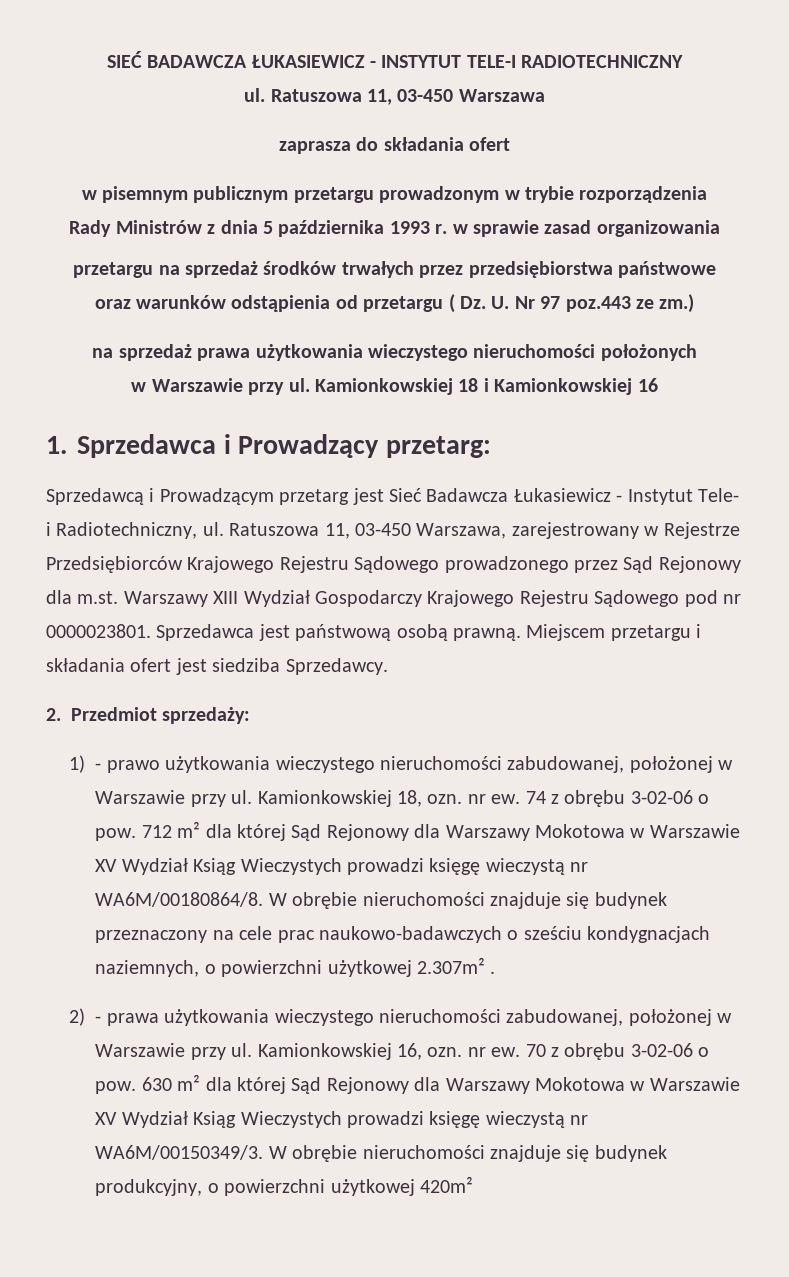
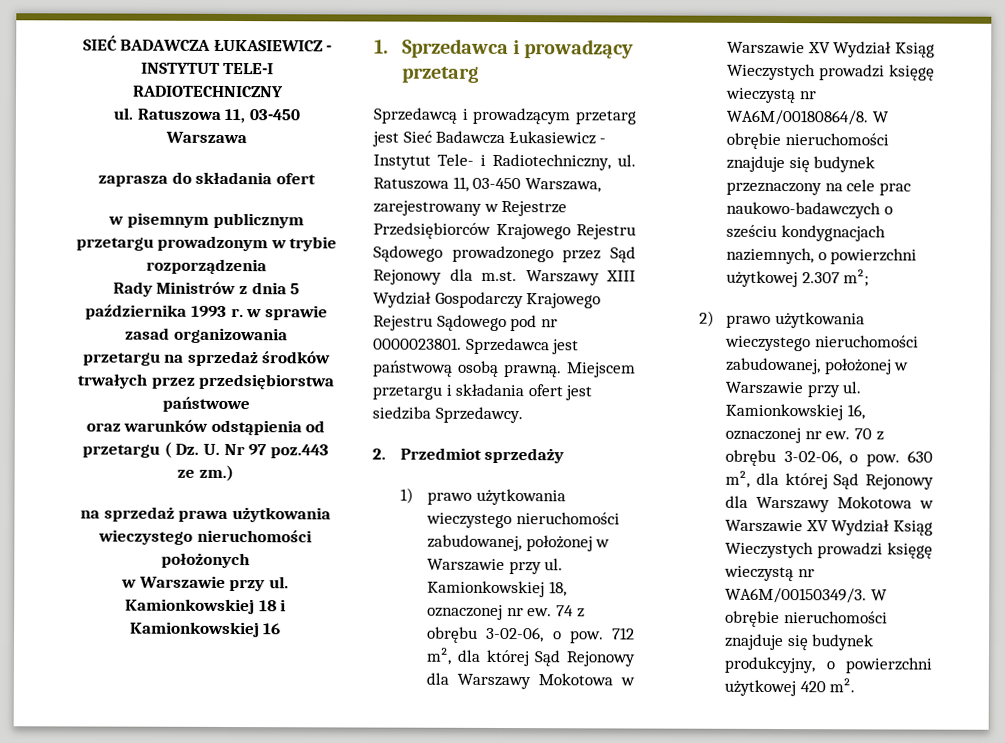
[238,434,491,458] Prowadzący przetarg: -> [524,39,635,59] [401,66,479,83] prowadzący przetarg
[159,488,274,505] Prowadzącym -> [472,107,571,125] prowadzącym
[162,707,251,724] sprzedaży: -> [484,447,565,464] sprzedaży
[95,763,102,770] - -> (414, 495) none
[427,794,463,804] ozn. -> [427,604,504,621] oznaczonej
[630,790,693,804] 3-02-06 -> [486,626,545,643] 3-02-06,
[177,821,201,838] m² -> [426,647,452,665] m²,
[417,957,496,974] 2.307m² . -> [801,269,870,287] 2.307 m²;
[95,1013,159,1026] - prawa -> [726,314,772,328] prawo
[427,1047,463,1057] ozn. -> [725,427,802,444] oznaczonej
[630,1043,693,1057] 3-02-06 -> [783,450,842,466] 3-02-06,
[177,1074,201,1091] m² -> [725,470,751,488] m²,
[420,1176,474,1193] 420m² -> [799,678,856,693] 420 m².

